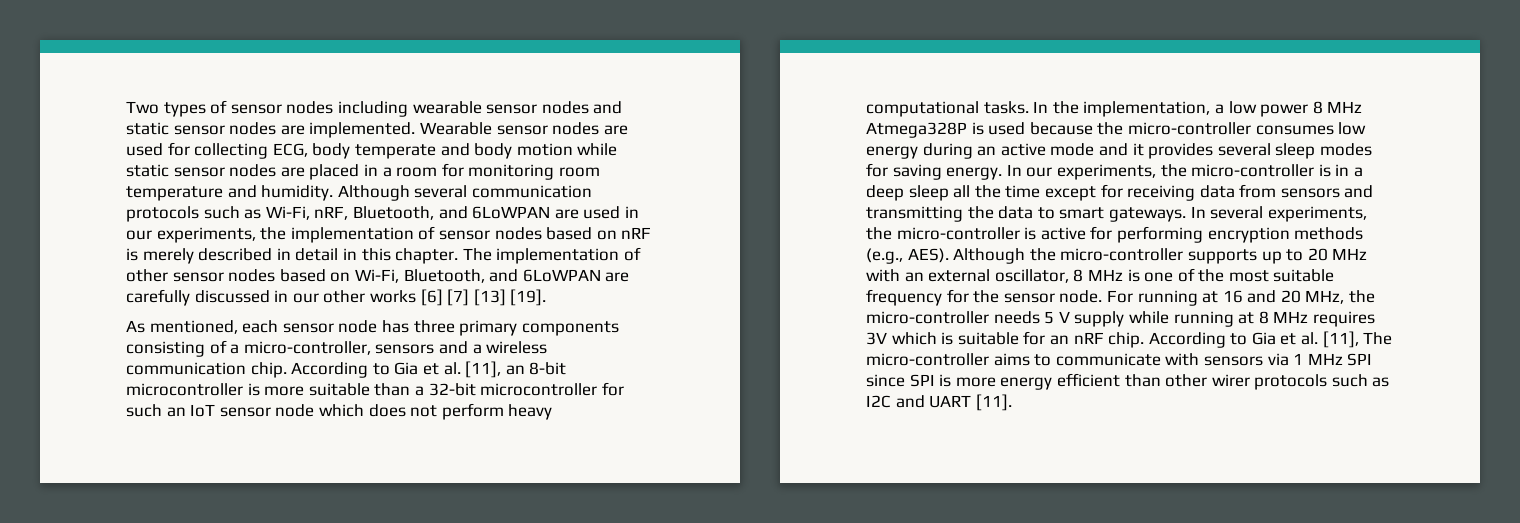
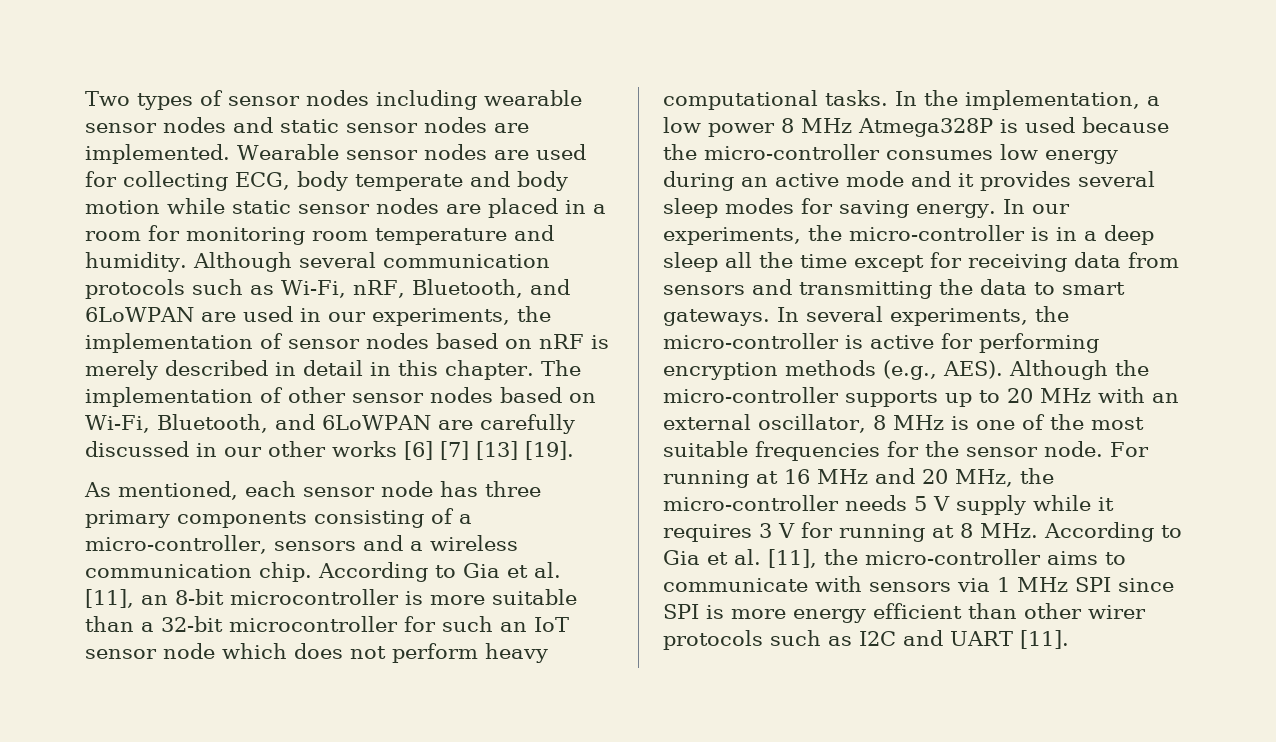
[866,289,942,306] frequency -> [755,441,880,461] frequencies
(1243, 296) none -> [817,469,868,484] MHz
[1173,311,1375,327] [866,331,1393,348] running at 8 MHz requires 3V which is suitable for an nRF chip. According to Gia et al. [11], The -> [1098,497,1114,511] [663,522,1182,542] [663,549,858,568] it requires 3 V for running at 8 MHz. According to Gia et al. [11], the

